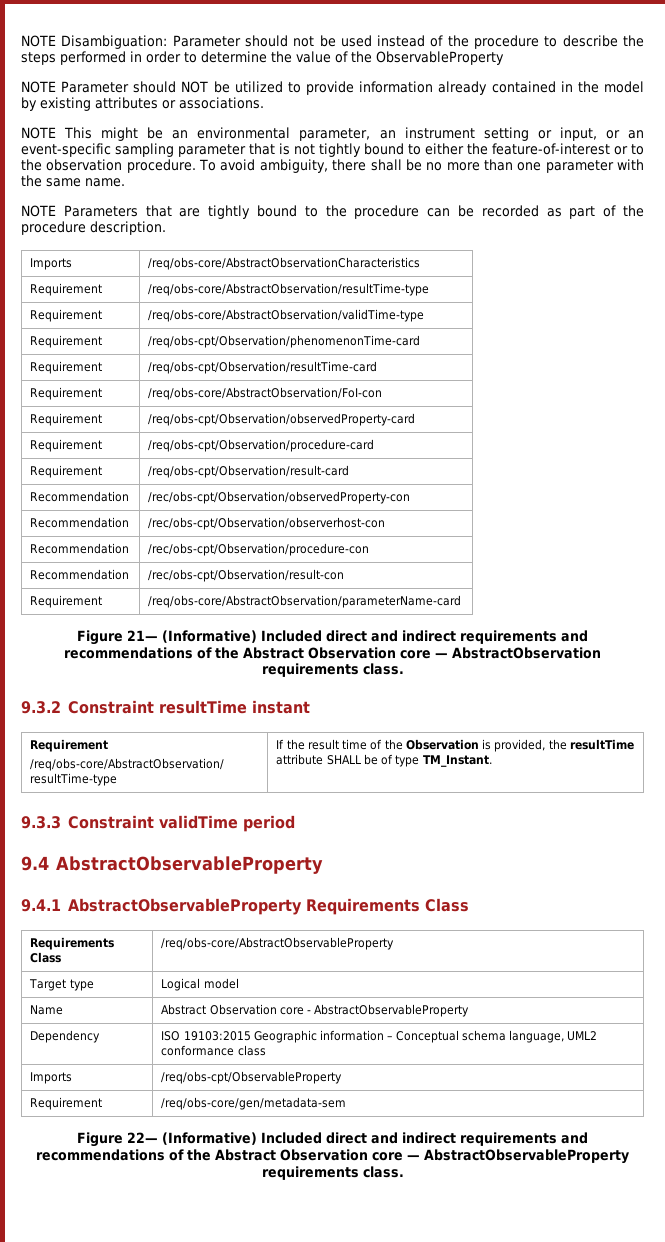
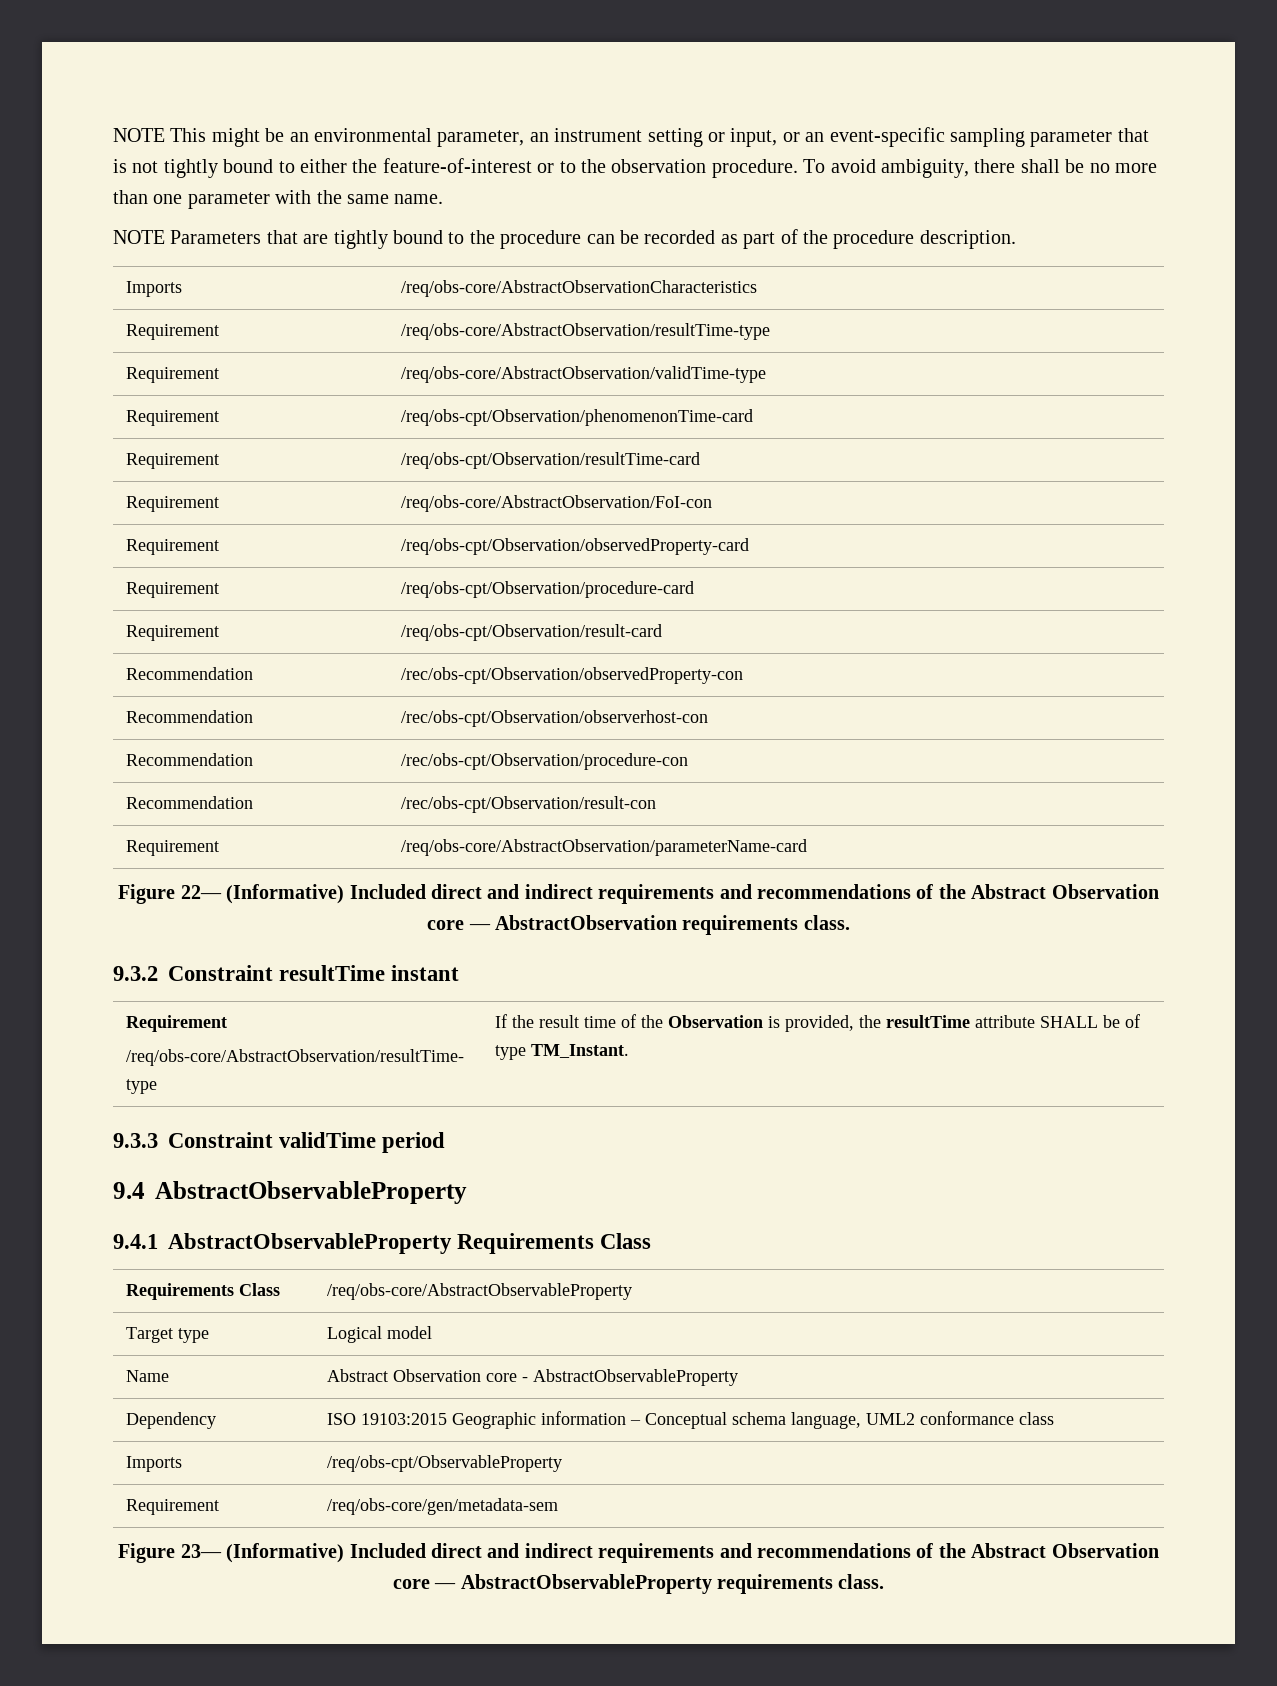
[21,35,644,49] [21,51,504,65] [21,81,644,95] [21,97,264,111] [21,127,56,139] NOTE Disambiguation: Parameter should not be used instead of the procedure to describe the steps performed in order to determine the value of the ObservableProperty // NOTE Parameter should NOT be utilized to provide information already contained in the model by existing attributes or associations. // NOTE -> [113,128,165,142] NOTE
[127,630,158,641] 21— -> [180,885,222,899] 22—
[127,1132,158,1143] 22— -> [180,1544,222,1558] 23—

